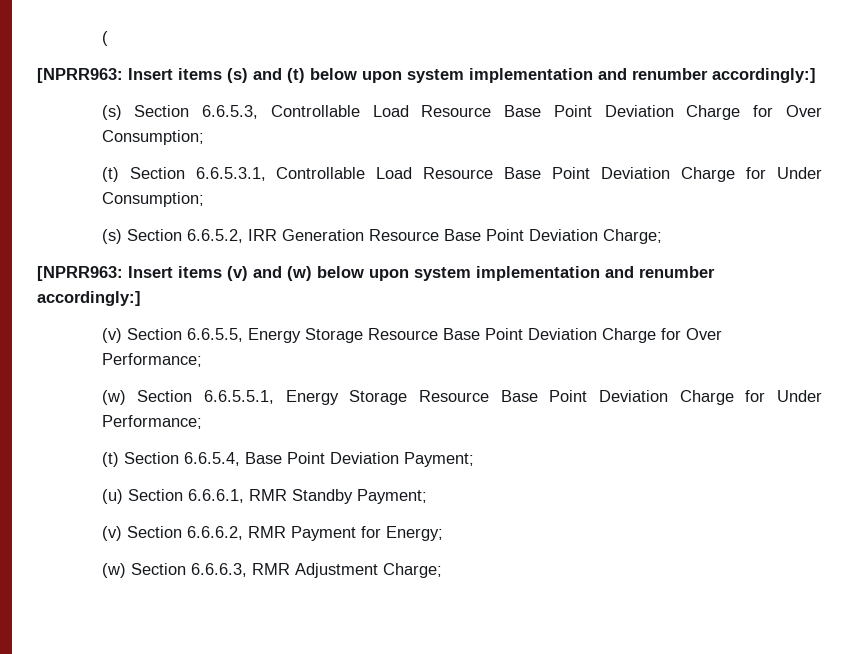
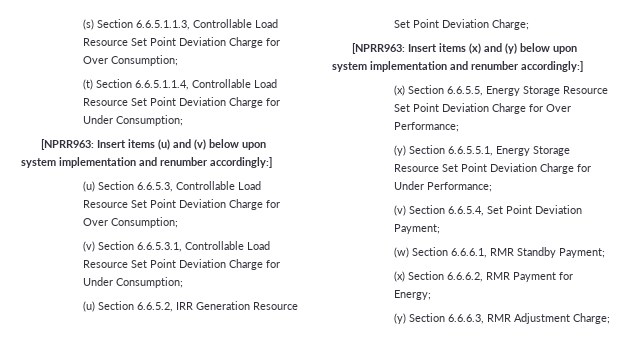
[101,31,108,46] [37,68,816,83] [101,105,542,120] ( // [NPRR963: Insert items (s) and (t) below upon system implementation and renumber accordingly:] // (s) Section 6.6.5.3, Controllable Load Resource Base -> [83,19,279,30] [83,38,148,46] (s) Section 6.6.5.1.1.3, Controllable Load Resource Set
[195,167,823,182] [101,192,204,207] [101,229,662,244] [37,266,715,281] [37,291,141,306] [101,328,122,343] 6.6.5.3.1, Controllable Load Resource Base Point Deviation Charge for Under Consumption; // (s) Section 6.6.5.2, IRR Generation Resource Base Point Deviation Charge; // [NPRR963: Insert items (v) and (w) below upon system implementation and renumber accordingly:] // (v) -> [135,79,278,90] [83,97,281,108] [83,115,184,126] [41,139,267,150] [21,157,272,168] [83,181,262,192] [83,199,281,210] [83,217,179,228] [83,241,271,252] [83,259,281,270] [83,277,184,288] [83,301,299,312] [394,19,530,30] [352,43,578,54] [332,61,583,72] [394,85,406,96] 6.6.5.1.1.4, Controllable Load Resource Set Point Deviation Charge for Under Consumption; // [NPRR963: Insert items (u) and (v) below upon system implementation and renumber accordingly:] // (u) Section 6.6.5.3, Controllable Load Resource Set Point Deviation Charge for Over Consumption; // (v) Section 6.6.5.3.1, Controllable Load Resource Set Point Deviation Charge for Under Consumption; // (u) Section 6.6.5.2, IRR Generation Resource Set Point Deviation Charge; // [NPRR963: Insert items (x) and (y) below upon system implementation and renumber accordingly:] // (x)
[442,328,480,340] Base -> [394,104,411,112] Set
[101,390,126,405] (w) -> [394,145,407,156] (y)
[500,390,538,402] Base -> [442,164,459,172] Set
[101,452,119,467] (t) -> [394,205,407,216] (v)
[244,452,282,464] Base -> [487,206,504,214] Set
[101,489,123,504] (u) -> [394,247,410,258] (w)
[101,526,122,541] (v) -> [394,271,406,282] (x)
[101,563,126,578] (w) -> [394,313,407,324] (y)

